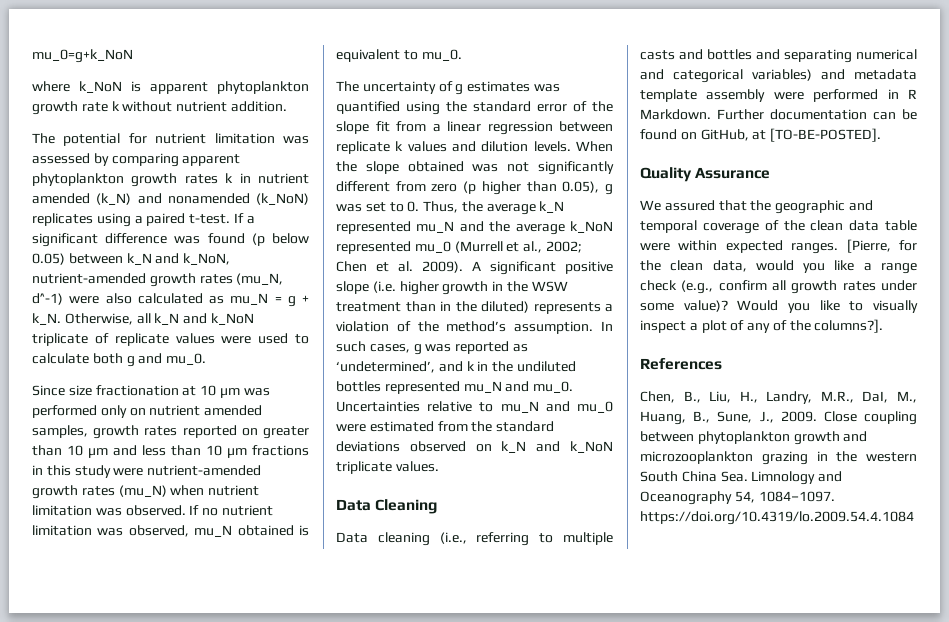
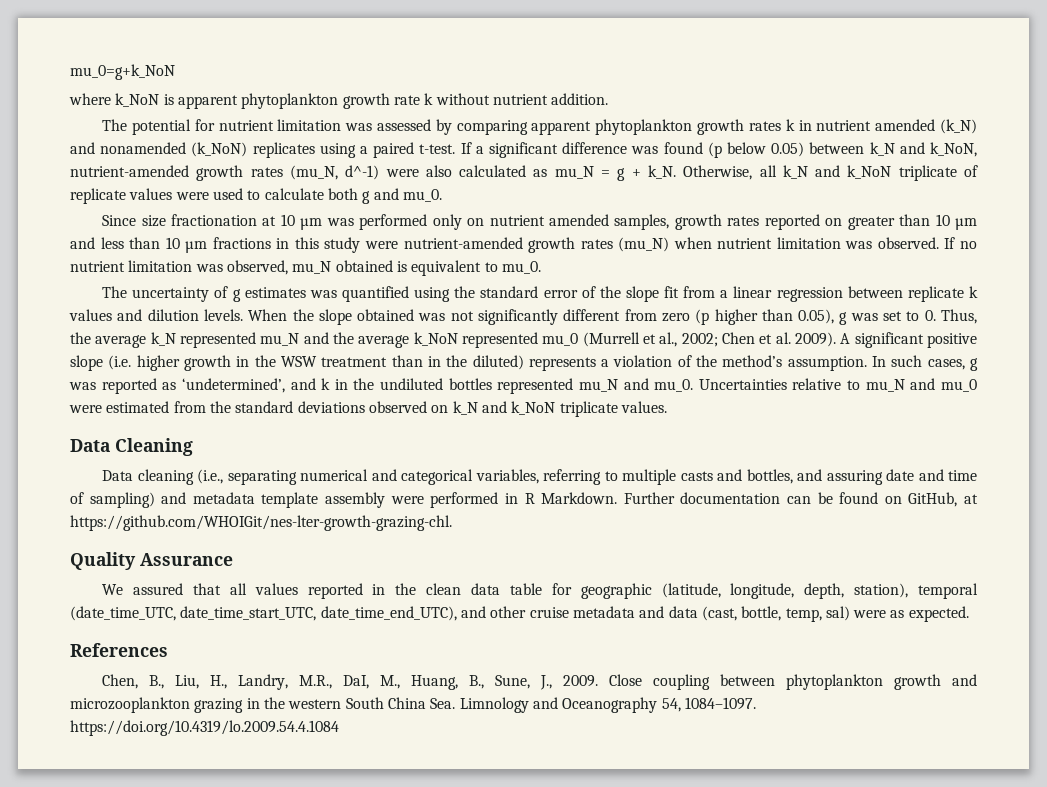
(467, 538) none -> [227,469,539,485] separating numerical and categorical variables,
[707,49,917,63] [640,69,812,83] bottles and separating numerical and categorical variables) -> [746,469,978,485] [70,492,155,508] bottles, and assuring date and time of sampling)
[770,128,882,142] [TO-BE-POSTED]. -> [70,515,452,531] https://github.com/WHOIGit/nes-lter-growth-grazing-chl.
[750,200,873,214] [640,220,917,234] [640,239,917,254] [640,260,917,274] [640,280,917,294] [640,300,918,313] [640,319,884,333] the geographic and temporal coverage of the clean data table were within expected ranges. [Pierre, for the clean data, would you like a range check (e.g., confirm all growth rates under some value)? Would you like to visually inspect a plot of any of the columns?]. -> [229,583,979,599] [70,606,969,622] all values reported in the clean data table for geographic (latitude, longitude, depth, station), temporal (date_time_UTC, date_time_start_UTC, date_time_end_UTC), and other cruise metadata and data (cast, bottle, temp, sal) were as expected.

